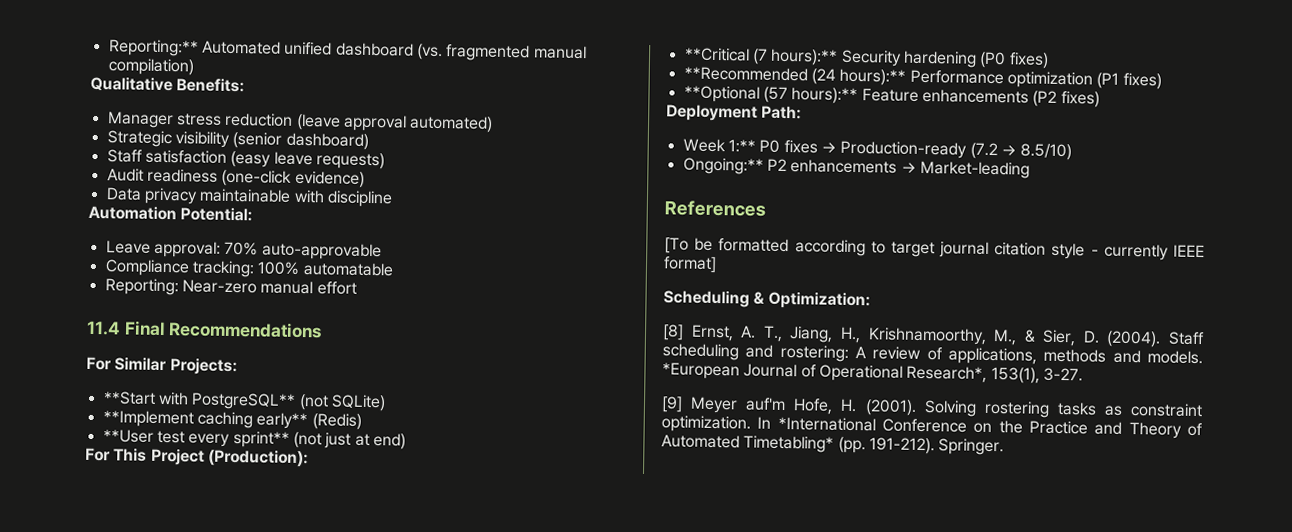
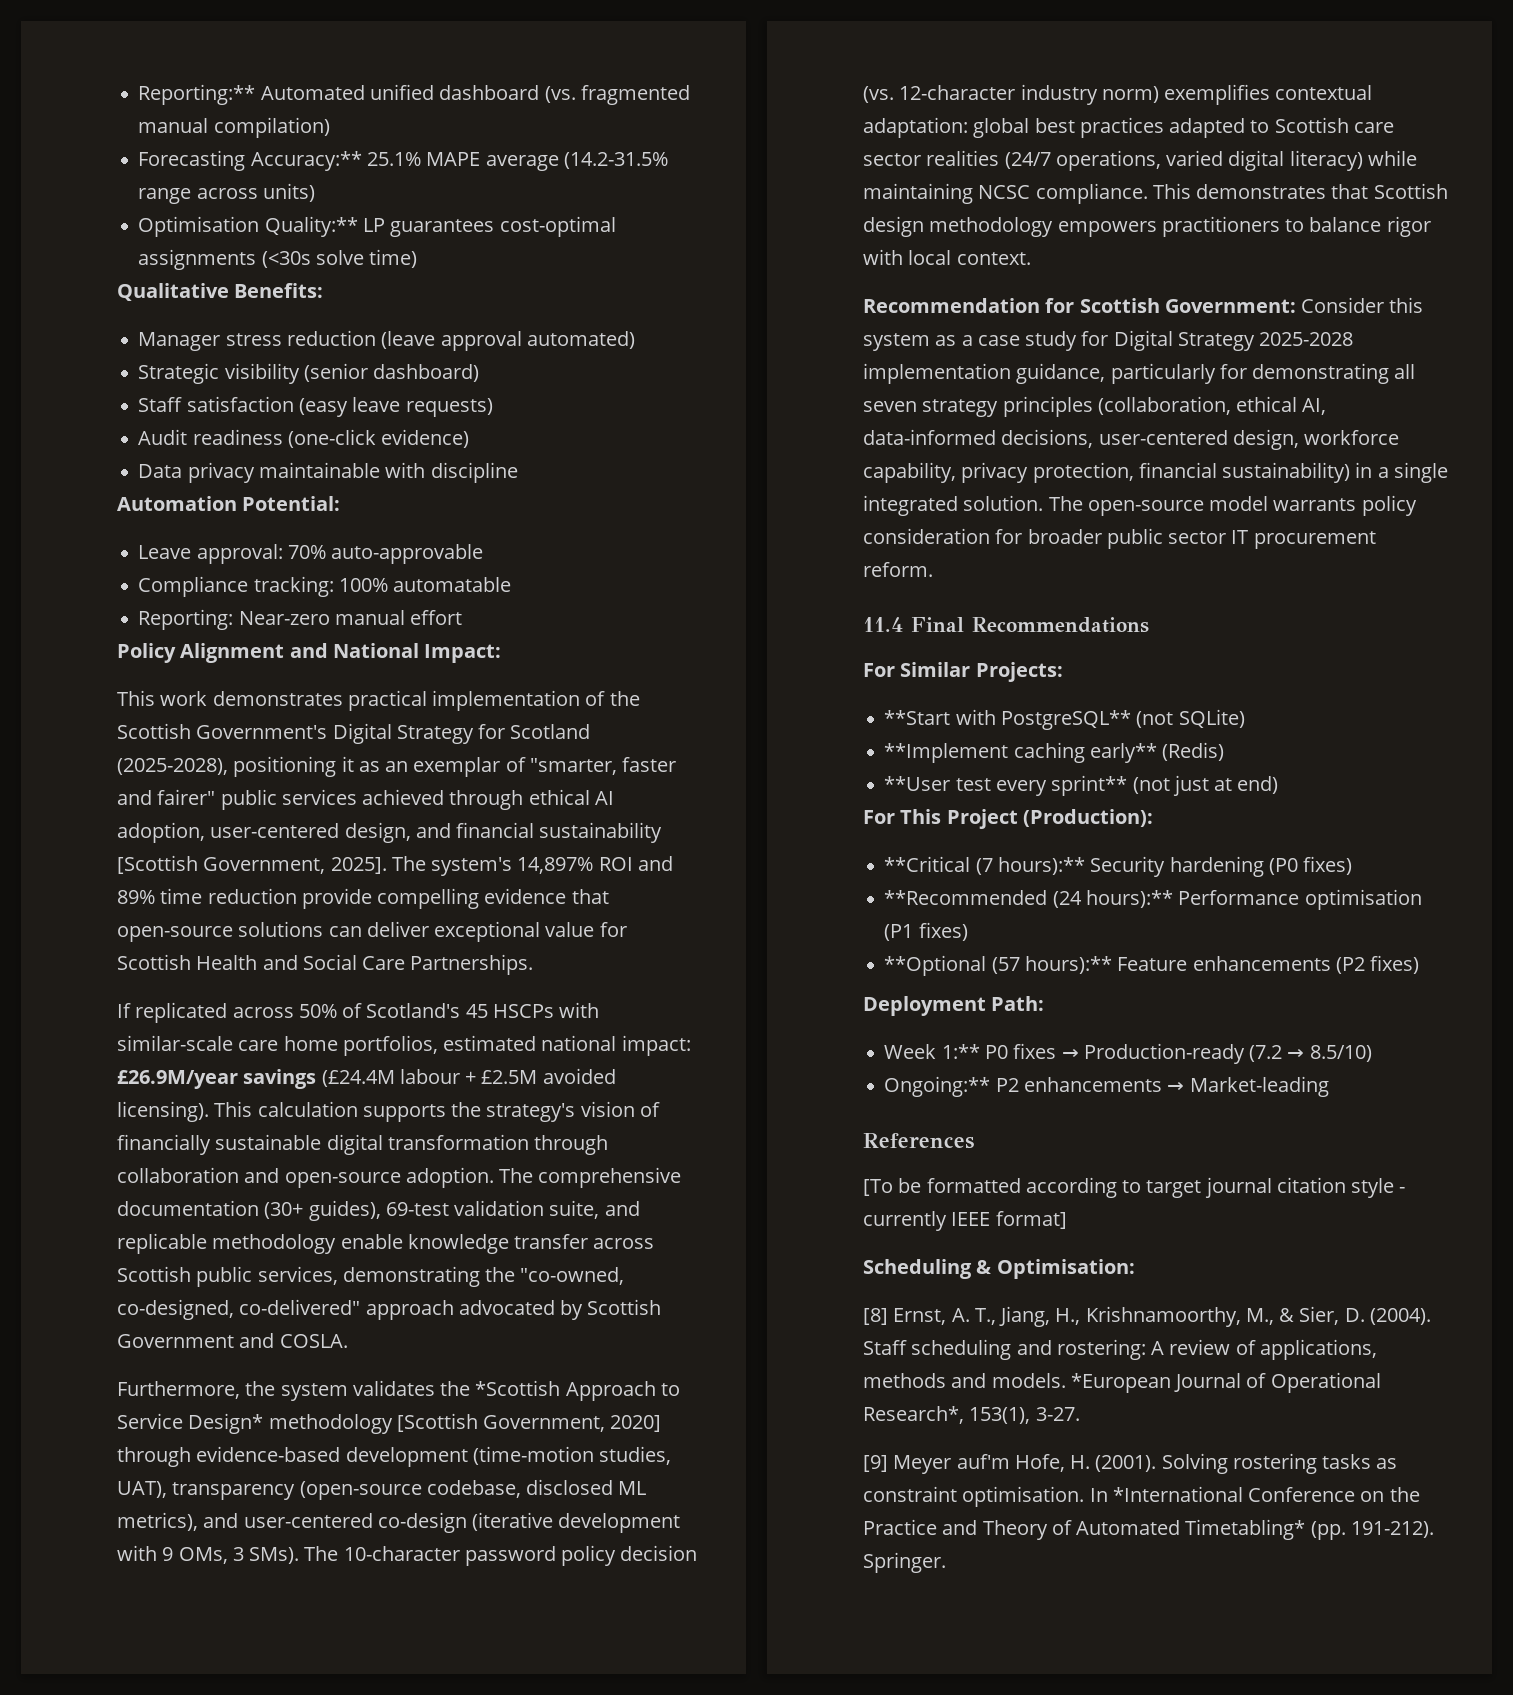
(194, 67) none -> [138,150,668,171] [138,183,315,204] [138,216,616,237] [138,249,418,270] // Forecasting Accuracy:** 25.1% MAPE average (14.2-31.5% range across units) // Optimisation Quality:** LP guarantees cost-optimal assignments (<30s solve time)
(357, 288) none -> [117,643,502,663] [117,690,640,711] [117,723,591,744] [117,756,677,777] [117,789,614,810] [117,822,663,843] [117,855,673,876] [117,888,609,909] [117,921,627,942] [117,954,534,975] [117,1002,600,1023] [117,1035,691,1056] [117,1068,616,1089] [117,1101,660,1122] [117,1134,609,1155] [117,1167,682,1188] [117,1200,640,1221] [117,1233,655,1254] [117,1266,625,1287] [117,1299,662,1320] [117,1333,348,1348] [117,1380,680,1401] [117,1413,662,1434] [117,1446,672,1467] [117,1479,647,1500] [117,1512,681,1533] [117,1545,698,1566] [863,84,1373,105] [863,117,1394,138] [863,150,1417,171] [863,183,1448,204] [863,216,1431,237] [863,249,1031,265] [863,297,1424,313] [863,330,1354,351] [863,363,1416,384] [863,396,1327,417] [863,429,1400,450] [863,462,1448,483] [863,495,1417,516] [863,528,1376,549] [863,562,933,577] // Policy Alignment and National Impact: // This work demonstrates practical implementation of the Scottish Government's Digital Strategy for Scotland (2025-2028), positioning it as an exemplar of "smarter, faster and fairer" public services achieved through ethical AI adoption, user-centered design, and financial sustainability [Scottish Government, 2025]. The system's 14,897% ROI and 89% time reduction provide compelling evidence that open-source solutions can deliver exceptional value for Scottish Health and Social Care Partnerships. // If replicated across 50% of Scotland's 45 HSCPs with similar-scale care home portfolios, estimated national impact: £26.9M/year savings (£24.4M labour + £2.5M avoided licensing). This calculation supports the strategy's vision of financially sustainable digital transformation through collaboration and open-source adoption. The comprehensive documentation (30+ guides), 69-test validation suite, and replicable methodology enable knowledge transfer across Scottish public services, demonstrating the "co-owned, co-designed, co-delivered" approach advocated by Scottish Government and COSLA. // Furthermore, the system validates the *Scottish Approach to Service Design* methodology [Scottish Government, 2020] through evidence-based development (time-motion studies, UAT), transparency (open-source codebase, disclosed ML metrics), and user-centered co-design (iterative development with 9 OMs, 3 SMs). The 10-character password policy decision (vs. 12-character industry norm) exemplifies contextual adaptation: global best practices adapted to Scottish care sector realities (24/7 operations, varied digital literacy) while maintaining NCSC compliance. This demonstrates that Scottish design methodology empowers practitioners to balance rigor with local context. // Recommendation for Scottish Government: Consider this system as a case study for Digital Strategy 2025-2028 implementation guidance, particularly for demonstrating all seven strategy principles (collaboration, ethical AI, data-informed decisions, user-centered design, workforce capability, privacy protection, financial sustainability) in a single integrated solution. The open-source model warrants policy consideration for broader public sector IT procurement reform.
[1006,71,1093,89] optimization -> [1304,889,1422,910] optimisation
[767,291,871,310] Optimization: -> [996,1259,1135,1279] Optimisation:
[661,415,751,433] optimization. -> [962,1486,1085,1507] optimisation.

